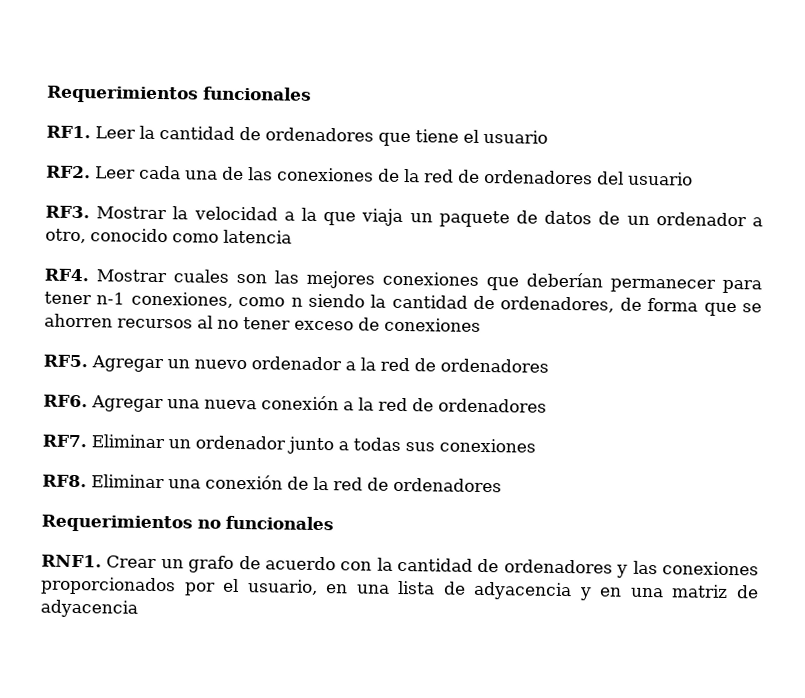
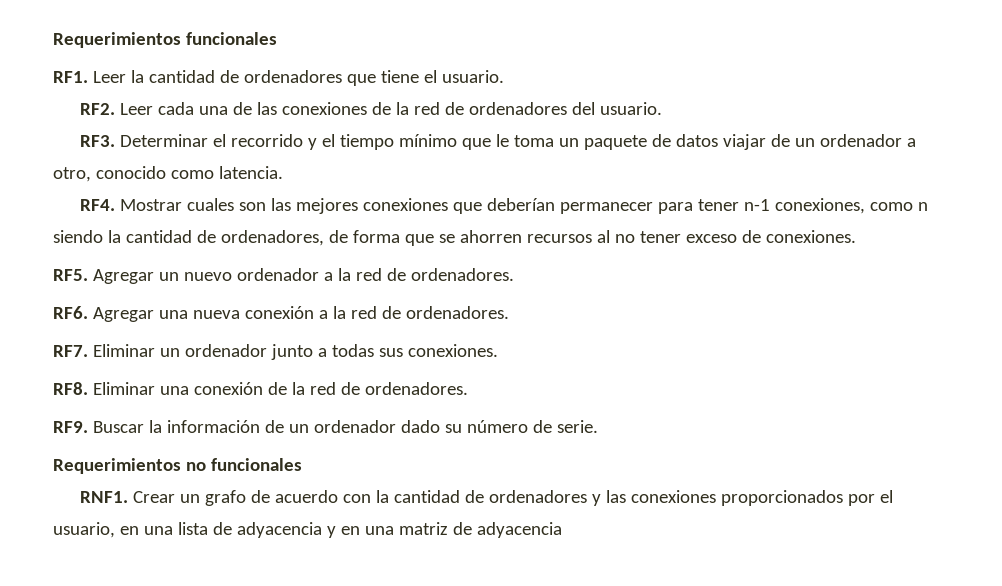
[483,129,548,144] usuario -> [441,70,504,83] usuario.
[628,171,693,186] usuario -> [599,102,662,115] usuario.
[96,206,404,227] Mostrar la velocidad a la que viaja -> [119,134,554,150] Determinar el recorrido y el tiempo mínimo que le toma
(593, 217) none -> [722,134,766,150] viajar
[223,229,292,244] latencia -> [218,166,283,179] latencia.
[384,317,481,332] conexiones -> [765,230,856,243] conexiones.
[440,358,549,373] ordenadores -> [410,268,514,281] ordenadores.
[438,398,547,413] ordenadores -> [405,306,509,319] ordenadores.
[439,438,536,453] conexiones -> [407,344,498,357] conexiones.
[393,477,502,493] ordenadores -> [364,382,468,395] [53,420,598,433] ordenadores. // RF9. Buscar la información de un ordenador dado su número de serie.

